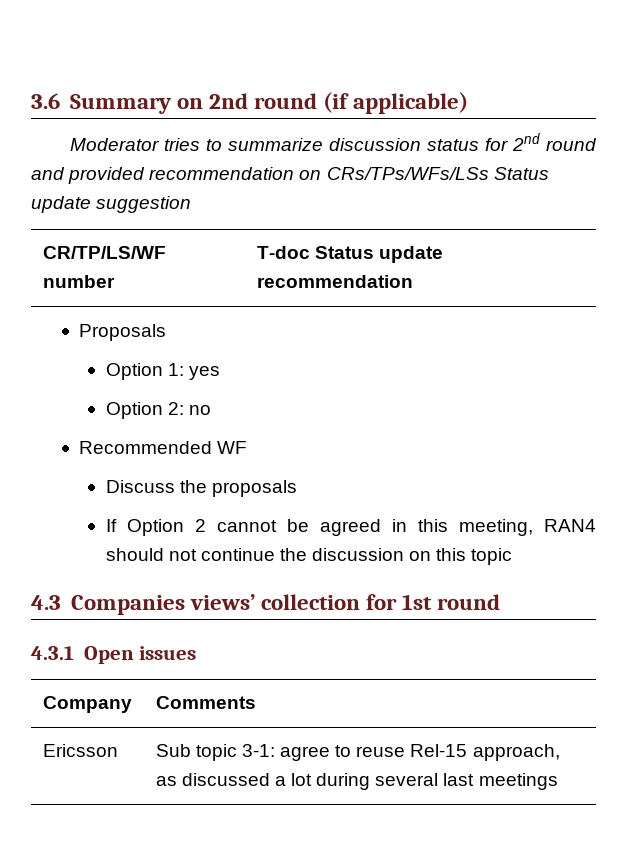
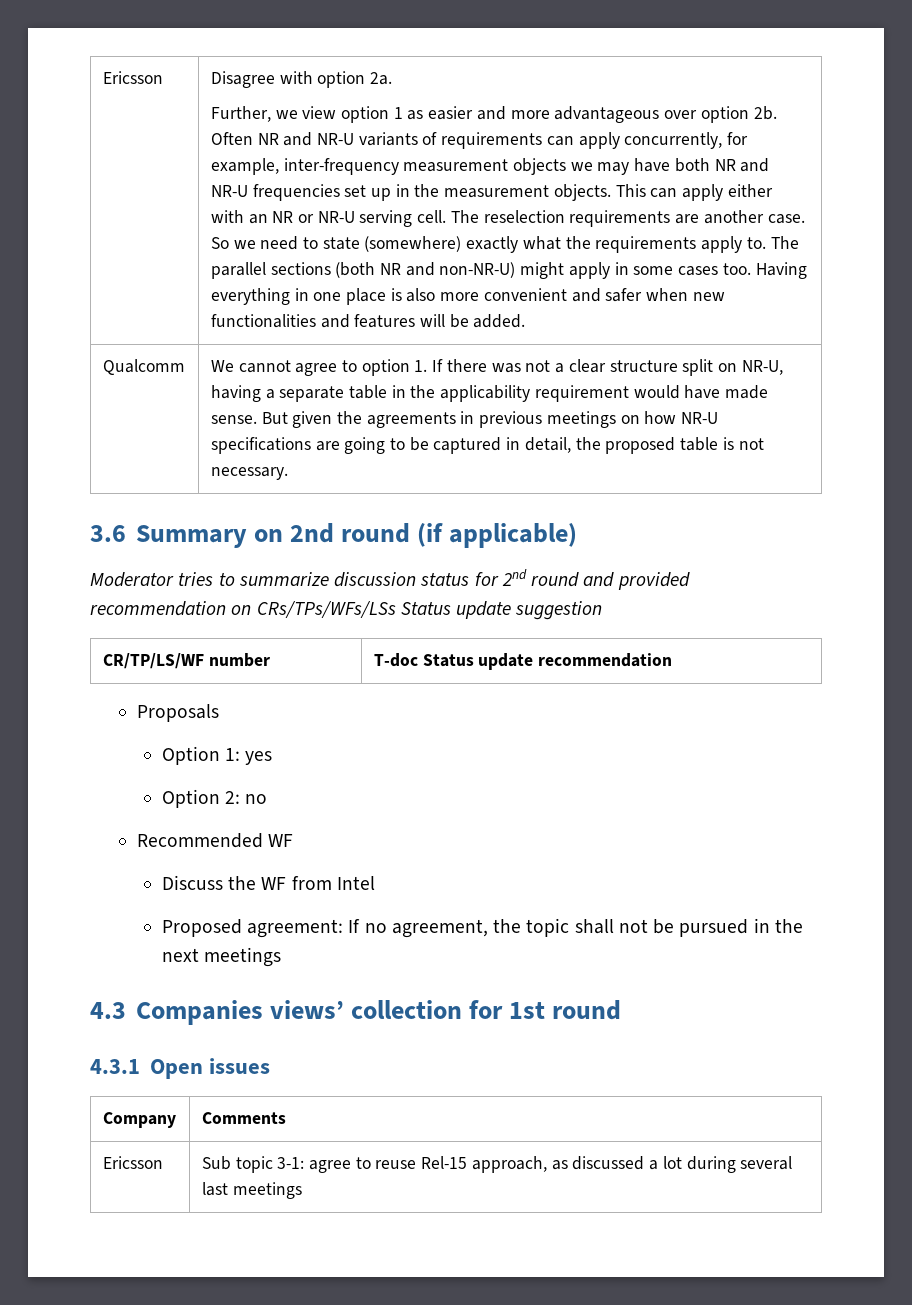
(31, 101) none -> [102,71,163,84] [210,71,392,88] [210,106,777,123] [210,132,749,149] [210,158,770,175] [210,184,773,201] [210,210,805,227] [210,236,799,253] [210,262,807,279] [210,288,725,305] [210,314,526,328] [102,359,185,375] [210,359,783,376] [210,385,769,402] [210,411,719,428] [210,437,764,454] [210,467,288,480] Ericsson | Disagree with option 2a. // Further, we view option 1 as easier and more advantageous over option 2b. Often NR and NR-U variants of requirements can apply concurrently, for example, inter-frequency measurement objects we may have both NR and NR-U frequencies set up in the measurement objects. This can apply either with an NR or NR-U serving cell. The reselection requirements are another case. So we need to state (somewhere) exactly what the requirements apply to. The parallel sections (both NR and non-NR-U) might apply in some cases too. Having everything in one place is also more convenient and safer when new functionalities and features will be added. // Qualcomm | We cannot agree to option 1. If there was not a clear structure split on NR-U, having a separate table in the applicability requirement would have made sense. But given the agreements in previous meetings on how NR-U specifications are going to be captured in detail, the proposed table is not necessary. //
[211,480,297,497] [105,519,597,536] [105,548,513,565] proposals // If Option 2 cannot be agreed in this meeting, RAN4 should not continue the discussion on this topic -> [261,876,375,890] [161,918,803,938] [161,947,281,967] WF from Intel // Proposed agreement: If no agreement, the topic shall not be pursued in the next meetings

